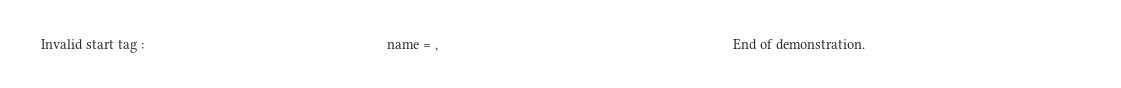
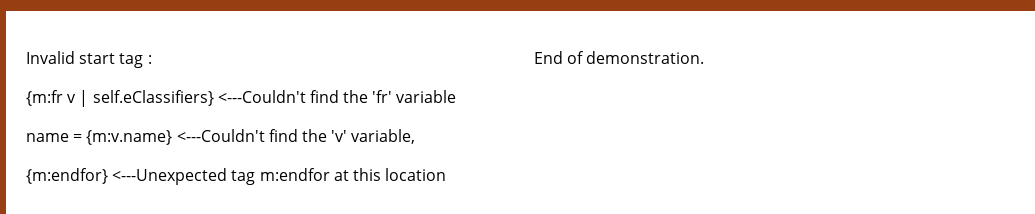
[387,41,438,51] name = , -> [26,90,457,107] [26,129,416,145] [26,168,447,185] {m:fr v | self.eClassifiers} <---Couldn't find the 'fr' variable // name = {m:v.name} <---Couldn't find the 'v' variable, // {m:endfor} <---Unexpected tag m:endfor at this location

